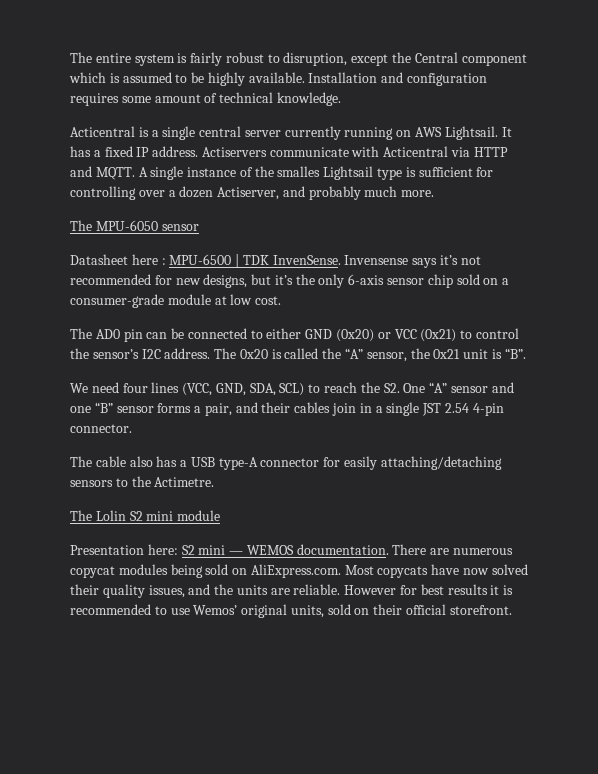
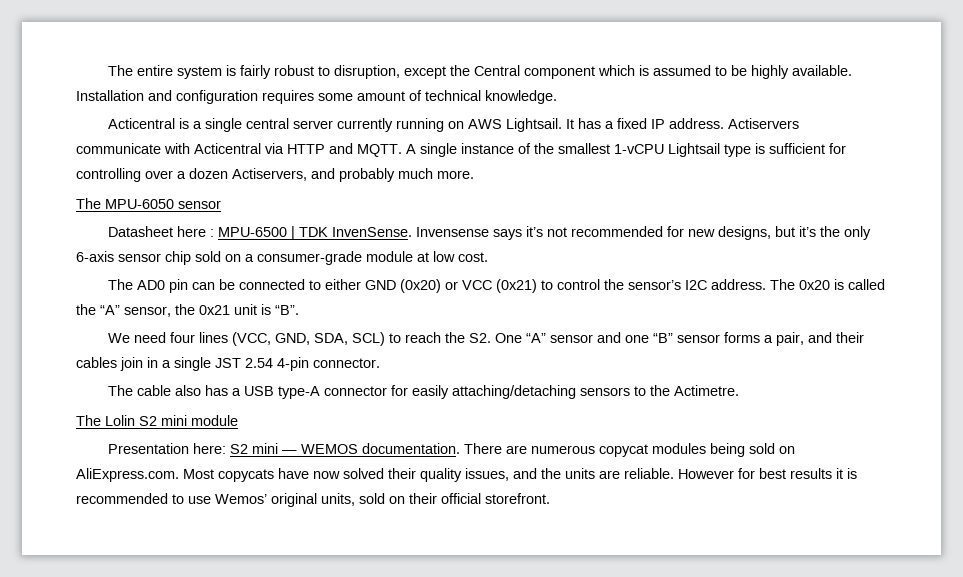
[277,166,321,177] smalles -> [558,143,664,154] smallest 1-vCPU
[217,187,280,200] Actiserver, -> [232,168,307,181] Actiservers,

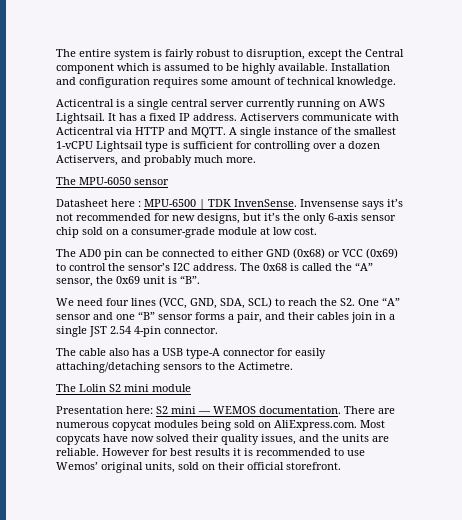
[399,279,441,293] (0x20) -> [293,248,325,259] (0x68)
[495,279,537,293] (0x21) -> [366,248,398,259] (0x69)
[798,280,830,290] 0x20 -> [263,263,287,271] 0x68
[199,305,230,315] 0x21 -> [116,276,140,284] 0x69

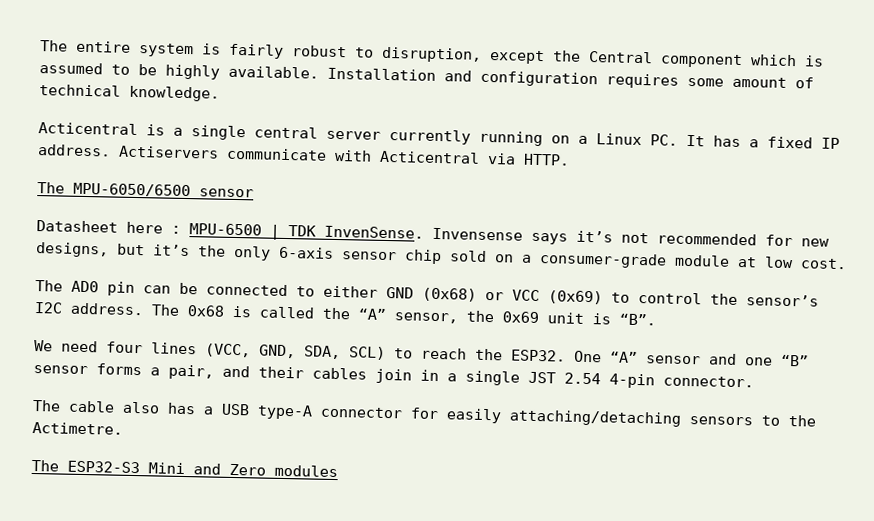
[359,99,385,107] [56,113,105,124] AWS Lightsail. -> [578,133,678,146] a Linux PC.
[135,127,396,138] [56,141,380,152] [56,155,256,166] [56,177,131,185] HTTP and MQTT. A single instance of the smallest 1-vCPU Lightsail type is sufficient for controlling over a dozen Actiservers, and probably much more. // The MPU-6050 -> [523,153,570,166] [37,182,191,198] HTTP. // The MPU-6050/6500
[340,298,355,306] S2. -> [511,349,566,362] ESP32.
[79,384,191,392] [56,406,395,414] [56,420,385,431] [56,434,389,445] [56,448,365,456] [56,462,341,473] Lolin S2 mini module // Presentation here: S2 mini — WEMOS documentation. There are numerous copycat modules being sold on AliExpress.com. Most copycats have now solved their quality issues, and the units are reliable. However for best results it is recommended to use Wemos’ original units, sold on their official storefront. -> [67,460,338,478] ESP32-S3 Mini and Zero modules

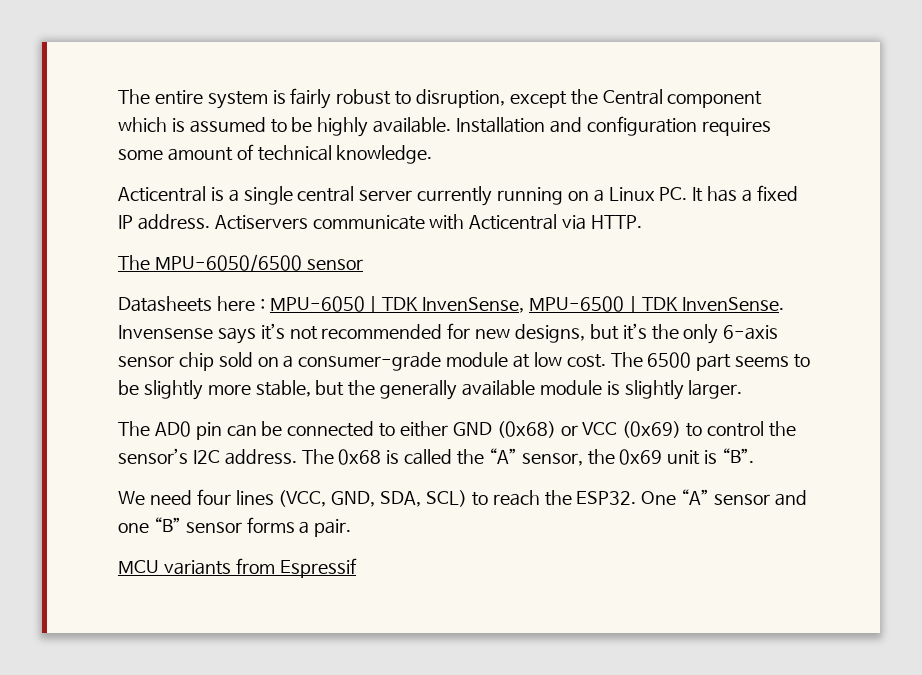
[36,220,118,233] Datasheet -> [118,296,212,312] Datasheets
(181, 229) none -> [269,296,525,313] MPU-6050 | TDK InvenSense,
(847, 264) none -> [610,352,811,371] [118,380,743,400] The 6500 part seems to be slightly more stable, but the generally available module is slightly larger.
[168,364,754,389] [32,399,816,427] [32,421,123,435] [31,459,338,478] pair, and their cables join in a single JST 2.54 4-pin connector. // The cable also has a USB type-A connector for easily attaching/detaching sensors to the Actimetre. // The ESP32-S3 Mini and Zero modules -> [314,519,352,537] [118,558,357,578] pair. // MCU variants from Espressif

